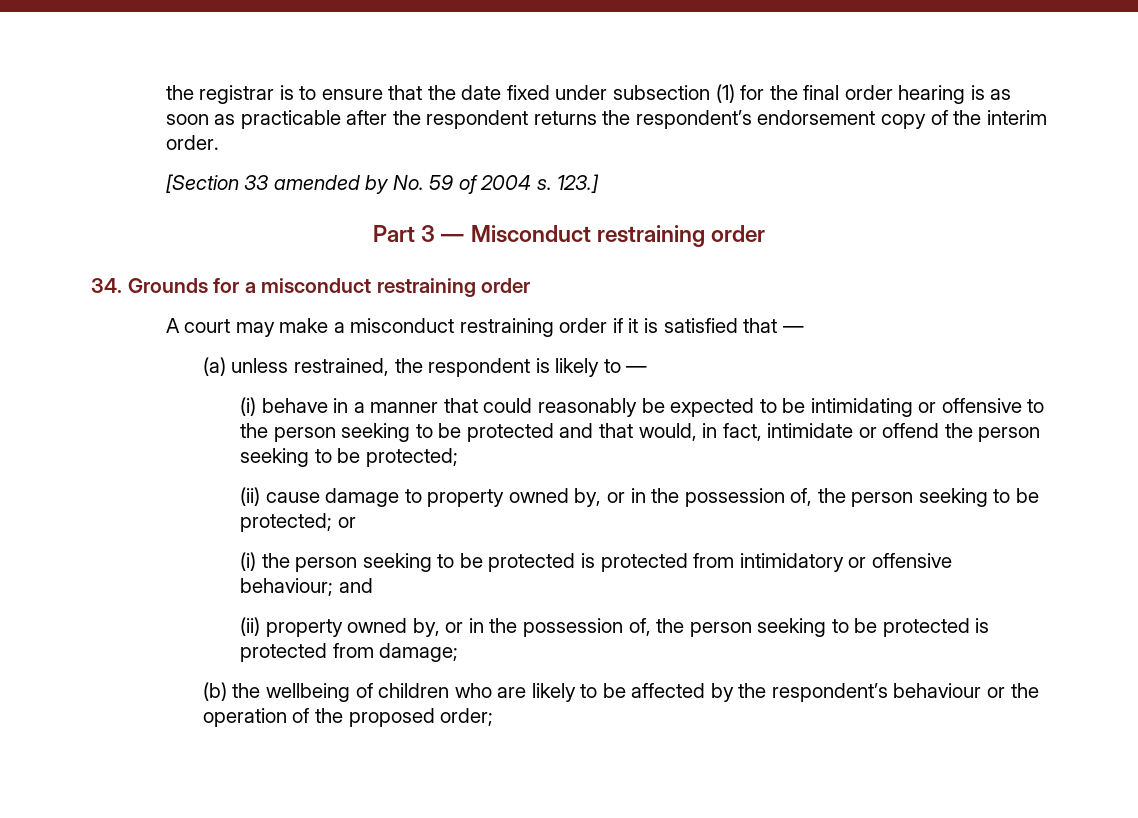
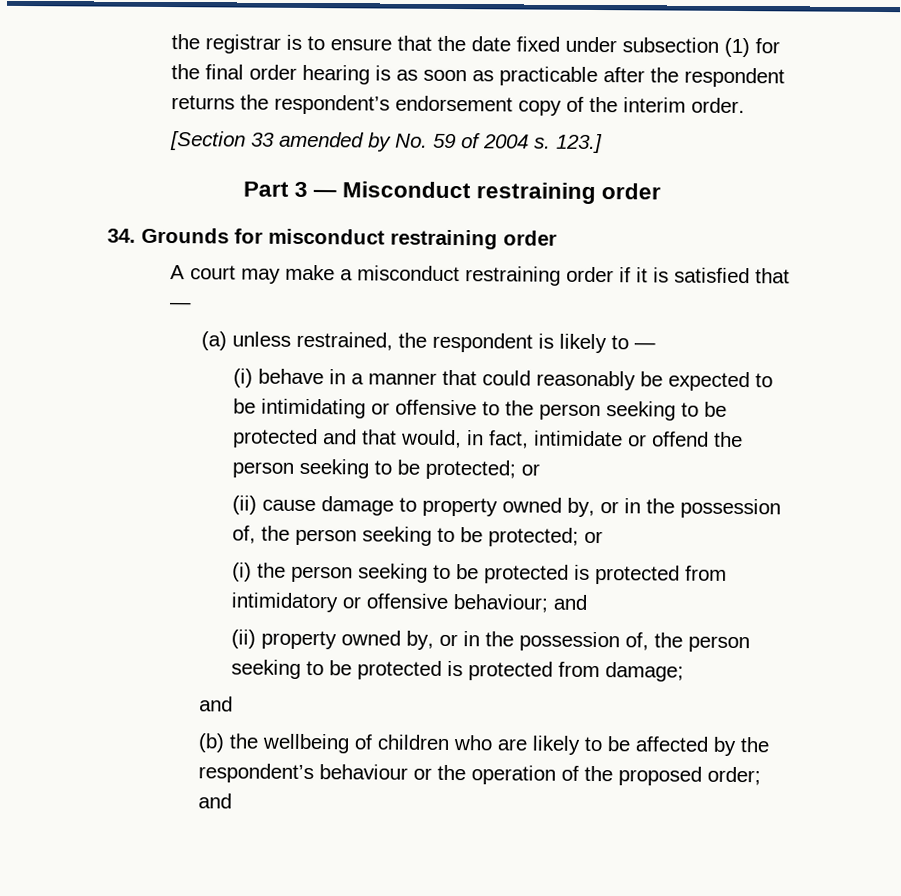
[244,282,256,293] a -> (263, 236) none
(458, 457) none -> [520,463,540,476] or
(459, 652) none -> [199,696,234,712] // and
(494, 717) none -> [198,793,233,809] and

